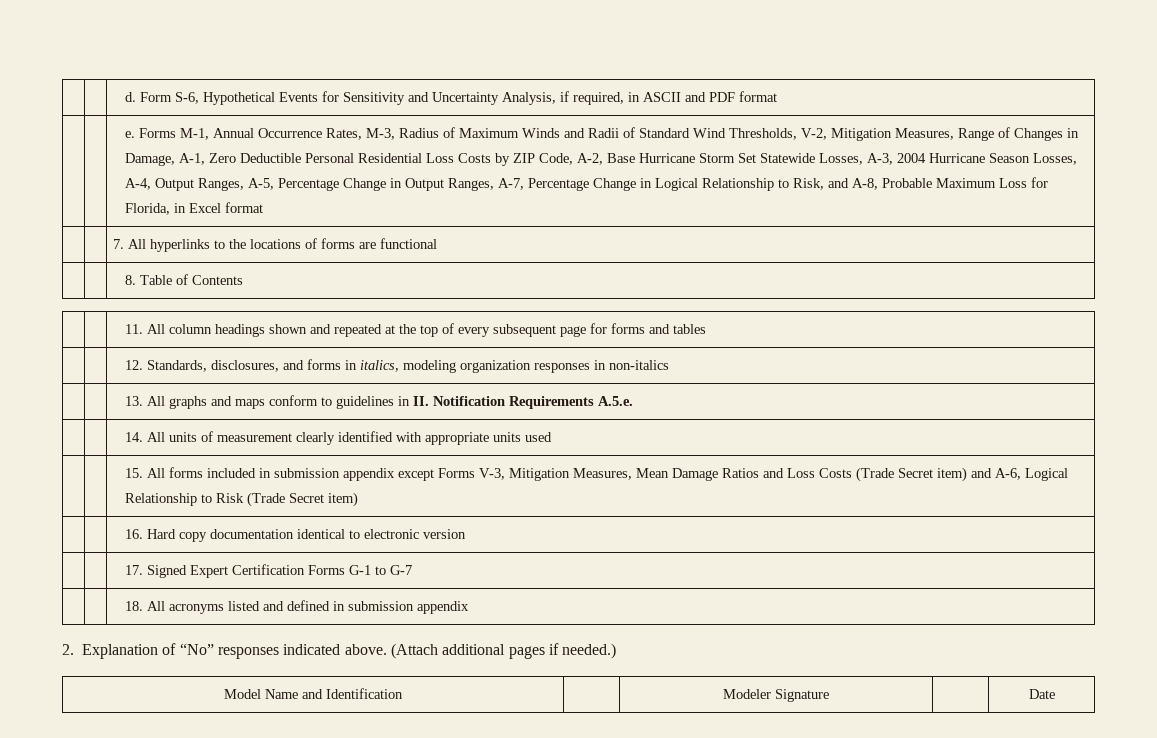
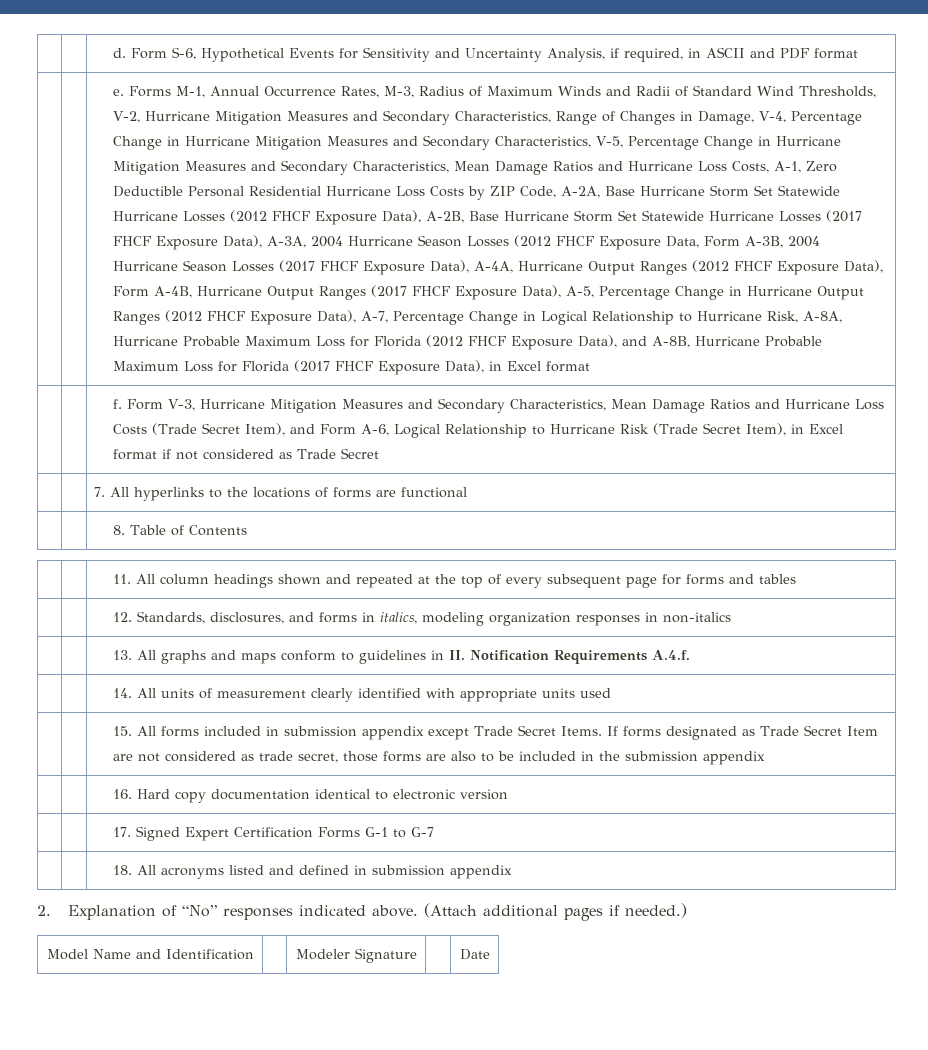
[830,128,954,141] Mitigation Measures, -> [144,110,551,125] Hurricane Mitigation Measures and Secondary Characteristics,
(175, 159) none -> [758,111,862,125] [112,135,841,150] [112,160,769,175] V-4, Percentage Change in Hurricane Mitigation Measures and Secondary Characteristics, V-5, Percentage Change in Hurricane Mitigation Measures and Secondary Characteristics, Mean Damage Ratios and Hurricane Loss Costs,
(422, 158) none -> [325,186,391,196] Hurricane
[576,153,1077,165] [124,178,494,191] A-2, Base Hurricane Storm Set Statewide Losses, A-3, 2004 Hurricane Season Losses, A-4, Output Ranges, A-5, Percentage Change in Output Ranges, -> [560,185,840,198] [112,210,862,225] [112,235,820,250] [112,260,883,275] [112,285,864,300] [112,310,356,325] A-2A, Base Hurricane Storm Set Statewide Hurricane Losses (2012 FHCF Exposure Data), A-2B, Base Hurricane Storm Set Statewide Hurricane Losses (2017 FHCF Exposure Data), A-3A, 2004 Hurricane Season Losses (2012 FHCF Exposure Data, Form A-3B, 2004 Hurricane Season Losses (2017 FHCF Exposure Data), A-4A, Hurricane Output Ranges (2012 FHCF Exposure Data), Form A-4B, Hurricane Output Ranges (2017 FHCF Exposure Data), A-5, Percentage Change in Hurricane Output Ranges (2012 FHCF Exposure Data),
[792,177,1048,190] [124,202,263,215] Risk, and A-8, Probable Maximum Loss for Florida, in Excel format -> [696,311,842,323] [112,335,822,350] [112,360,590,375] [112,398,884,413] [112,423,843,438] [112,448,379,460] Hurricane Risk, A-8A, Hurricane Probable Maximum Loss for Florida (2012 FHCF Exposure Data), and A-8B, Hurricane Probable Maximum Loss for Florida (2017 FHCF Exposure Data), in Excel format // | | f. Form V-3, Hurricane Mitigation Measures and Secondary Characteristics, Mean Damage Ratios and Hurricane Loss Costs (Trade Secret Item), and Form A-6, Logical Relationship to Hurricane Risk (Trade Secret Item), in Excel format if not considered as Trade Secret
[597,396,633,406] A.5.e. -> [651,650,690,660] A.4.f.
[437,467,1068,482] [124,492,358,507] Forms V-3, Mitigation Measures, Mean Damage Ratios and Loss Costs (Trade Secret item) and A-6, Logical Relationship to Risk (Trade Secret item) -> [473,725,878,740] [112,751,765,765] Trade Secret Items. If forms designated as Trade Secret Item are not considered as trade secret, those forms are also to be included in the submission appendix

